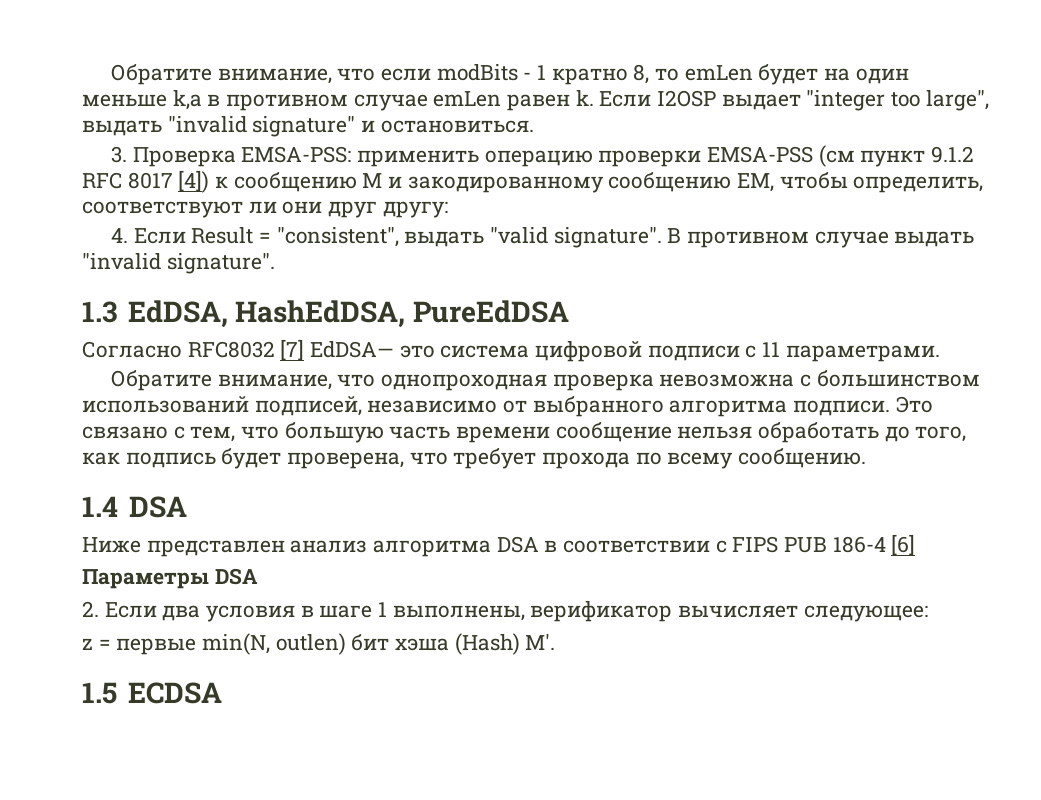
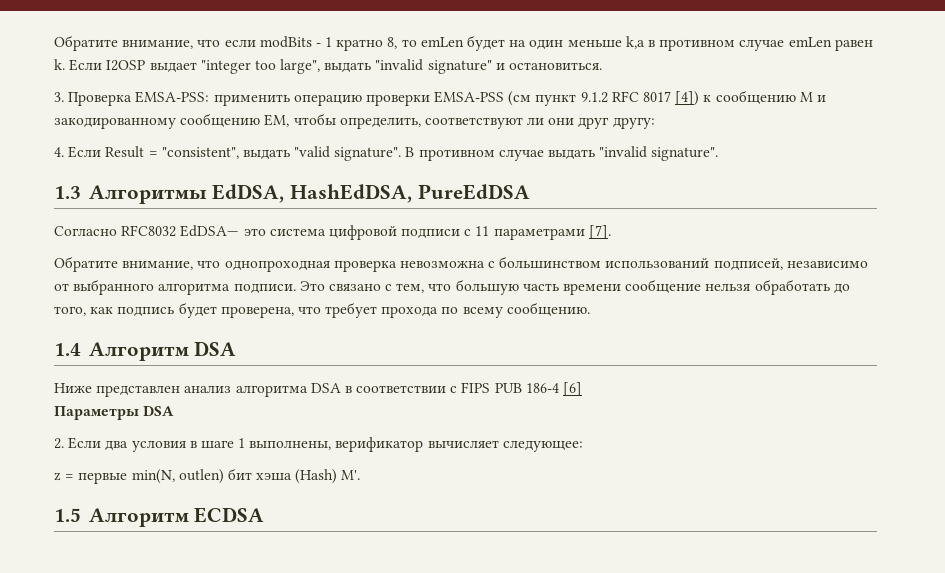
(117, 312) none -> [88,185,207,204] Алгоритмы
[280,339,305,361] [7] -> (177, 231) none
[785,345,940,362] параметрами. -> [493,225,611,240] параметрами [7].
(118, 506) none -> [88,342,189,361] Алгоритм
(117, 693) none -> [88,508,189,527] Алгоритм

